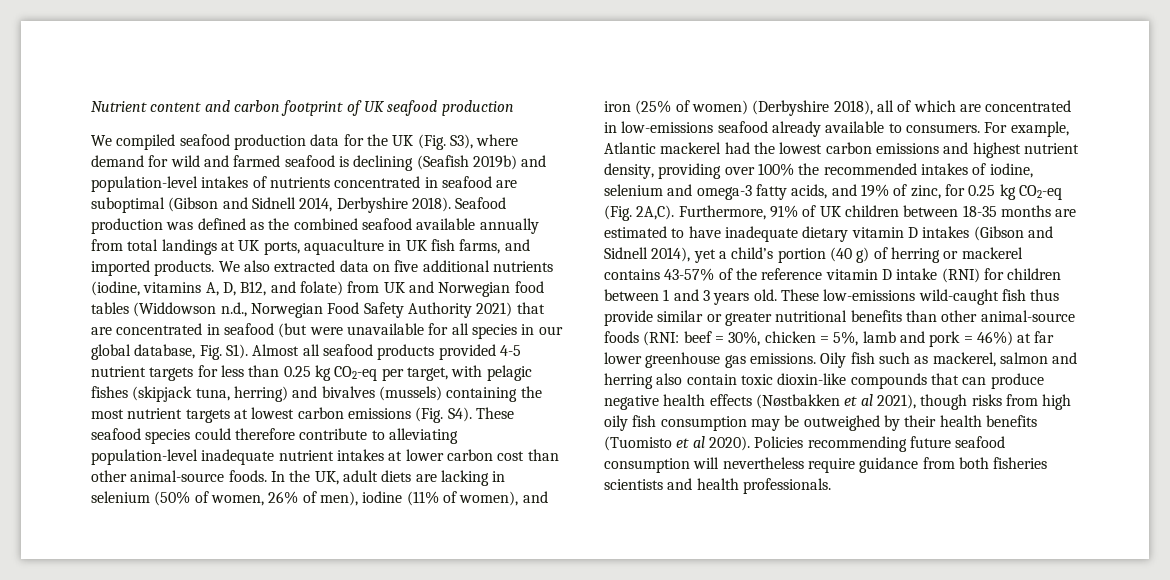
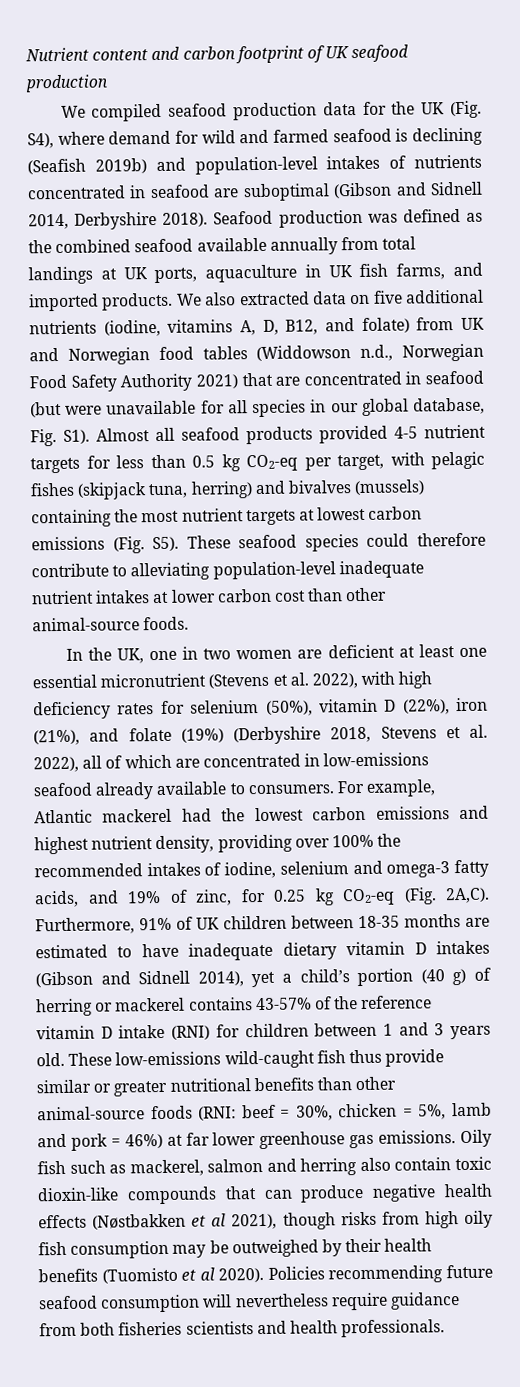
[449,134,473,149] S3), -> [27,133,54,149] S4),
[283,366,311,377] 0.25 -> [192,455,215,468] 0.5
[447,407,472,422] S4). -> [152,536,180,552] S5).
(267, 476) none -> (190, 623) //
[342,470,506,486] [91,491,548,506] [604,100,873,116] adult diets are lacking in selenium (50% of women, 26% of men), iodine (11% of women), and iron (25% of women) (Derbyshire 2018), -> [148,644,487,661] [32,671,433,689] [33,697,488,720] [33,724,488,746] [33,756,79,773] one in two women are deficient at least one essential micronutrient (Stevens et al. 2022), with high deficiency rates for selenium (50%), vitamin D (22%), iron (21%), and folate (19%) (Derbyshire 2018, Stevens et al. 2022),

